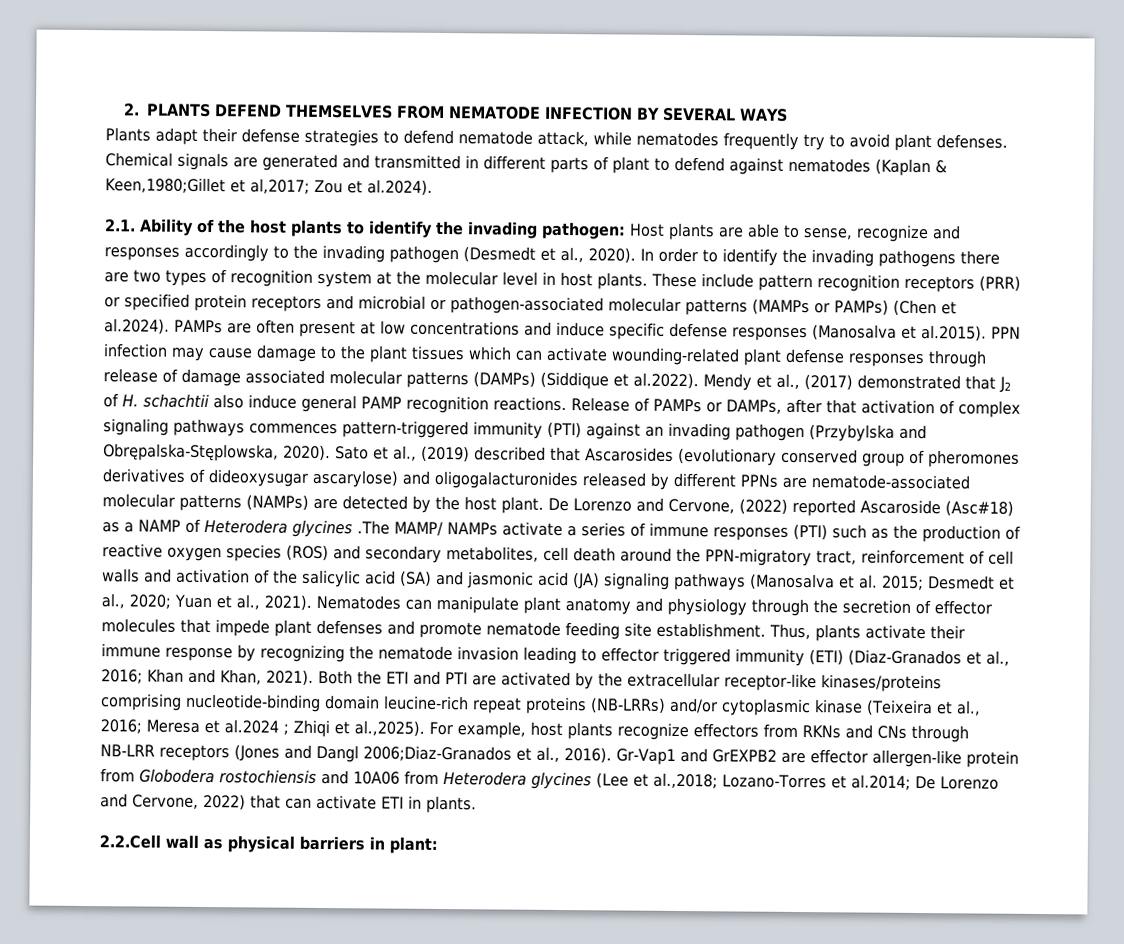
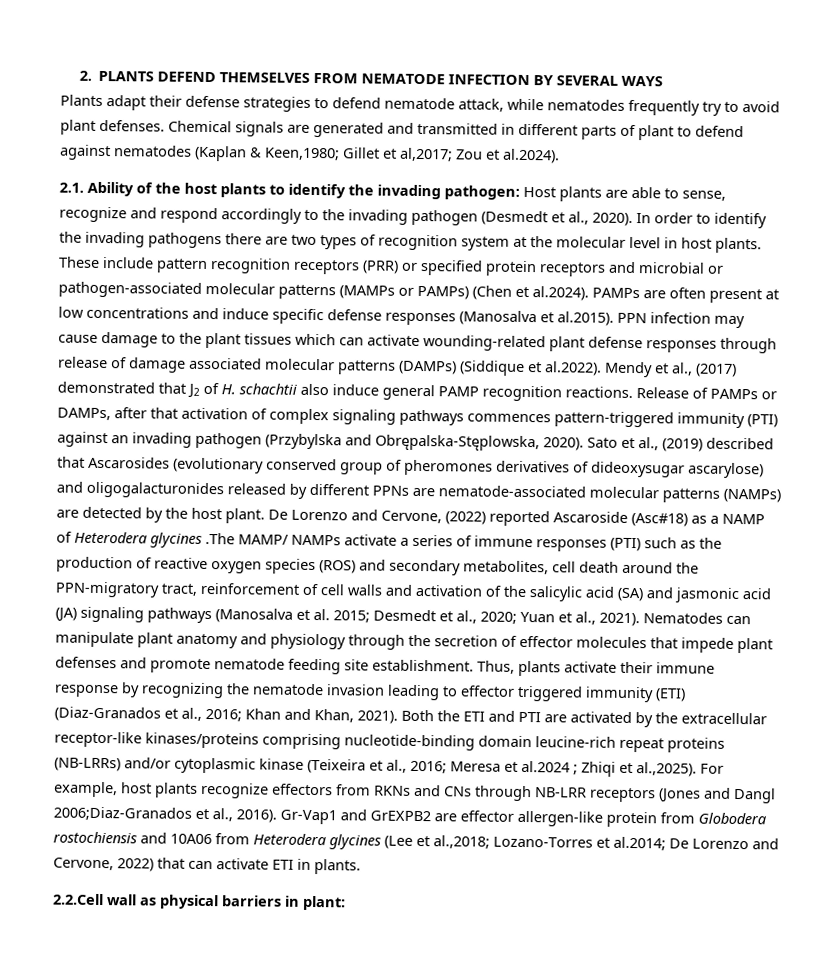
[105,177,226,194] Keen,1980;Gillet -> [265,147,380,161] Keen,1980; Gillet
[104,247,180,261] responses -> [160,207,218,224] respond

